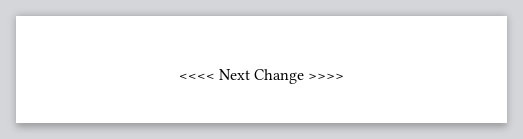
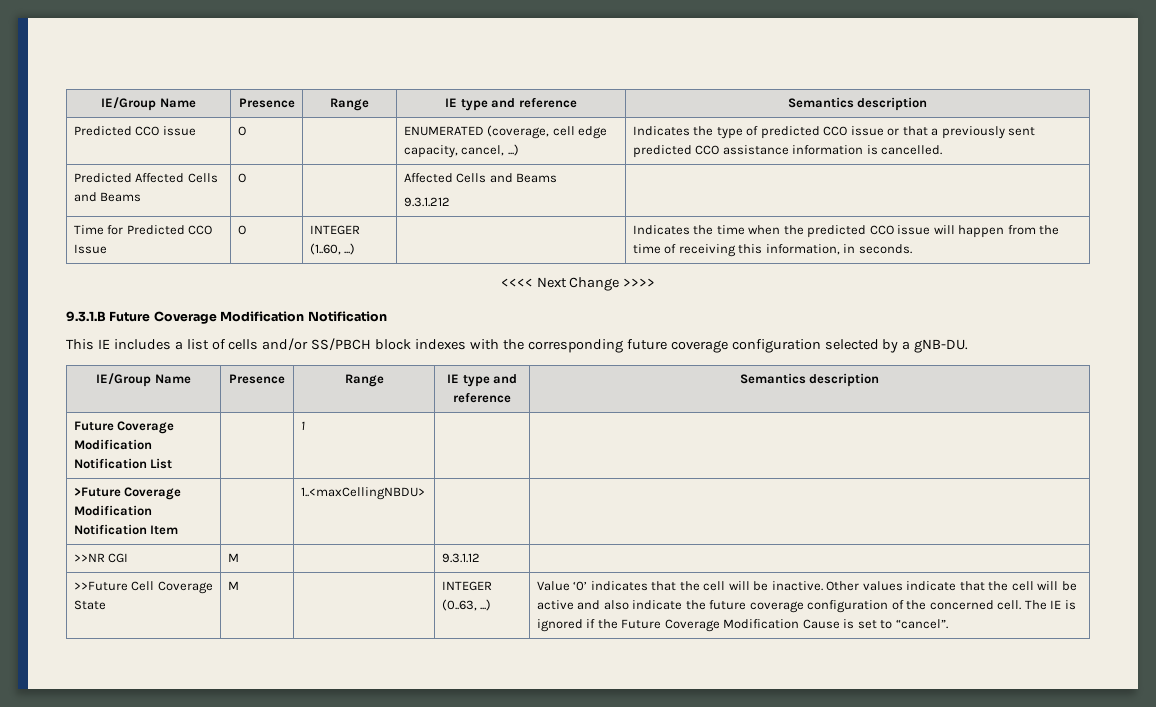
[178,69,345,84] <<<< Next Change >>>> -> [101,97,196,111] [238,98,295,108] [330,98,370,111] [445,97,577,111] [787,97,928,111] [73,126,196,136] [237,126,246,136] [403,125,608,139] [403,144,519,158] [632,126,1036,139] [632,145,943,158] [73,173,218,183] [73,192,142,202] [237,173,246,183] [403,173,558,183] [403,197,450,207] [73,225,213,235] [73,244,107,254] [237,225,246,235] [309,225,360,235] [309,243,356,255] [632,225,1060,238] [632,244,912,257] [500,277,656,291] [66,311,387,324] [66,338,969,353] [96,373,191,387] [229,374,285,384] [344,374,384,387] [446,374,518,387] [453,392,512,403] [739,373,880,387] [73,421,175,434] [73,439,152,450] [73,458,173,469] [300,421,305,430] [73,487,182,500] [73,505,152,516] [73,524,179,535] [300,487,425,500] [73,553,129,563] [227,553,239,562] [441,553,480,563] [73,581,213,594] [73,600,106,610] [227,581,239,590] [441,581,492,591] [441,599,492,611] [536,581,1077,591] [536,600,1076,613] [536,619,948,632] IE/Group Name | Presence | Range | IE type and reference | Semantics description // Predicted CCO issue | O | | ENUMERATED (coverage, cell edge capacity, cancel, ...) | Indicates the type of predicted CCO issue or that a previously sent predicted CCO assistance information is cancelled. // Predicted Affected Cells and Beams | O | | Affected Cells and Beams // 9.3.1.212 | // Time for Predicted CCO Issue | O | INTEGER (1..60, ...) | | Indicates the time when the predicted CCO issue will happen from the time of receiving this information, in seconds. // <<<< Next Change >>>> // 9.3.1.B Future Coverage Modification Notification // This IE includes a list of cells and/or SS/PBCH block indexes with the corresponding future coverage configuration selected by a gNB-DU. // IE/Group Name | Presence | Range | IE type and reference | Semantics description // Future Coverage Modification Notification List | | 1 | | // >Future Coverage Modification Notification Item | | 1..<maxCellingNBDU> | | // >>NR CGI | M | | 9.3.1.12 | // >>Future Cell Coverage State | M | | INTEGER (0..63, ...) | Value ‘0’ indicates that the cell will be inactive. Other values indicate that the cell will be active and also indicate the future coverage configuration of the concerned cell. The IE is ignored if the Future Coverage Modification Cause is set to “cancel”.

